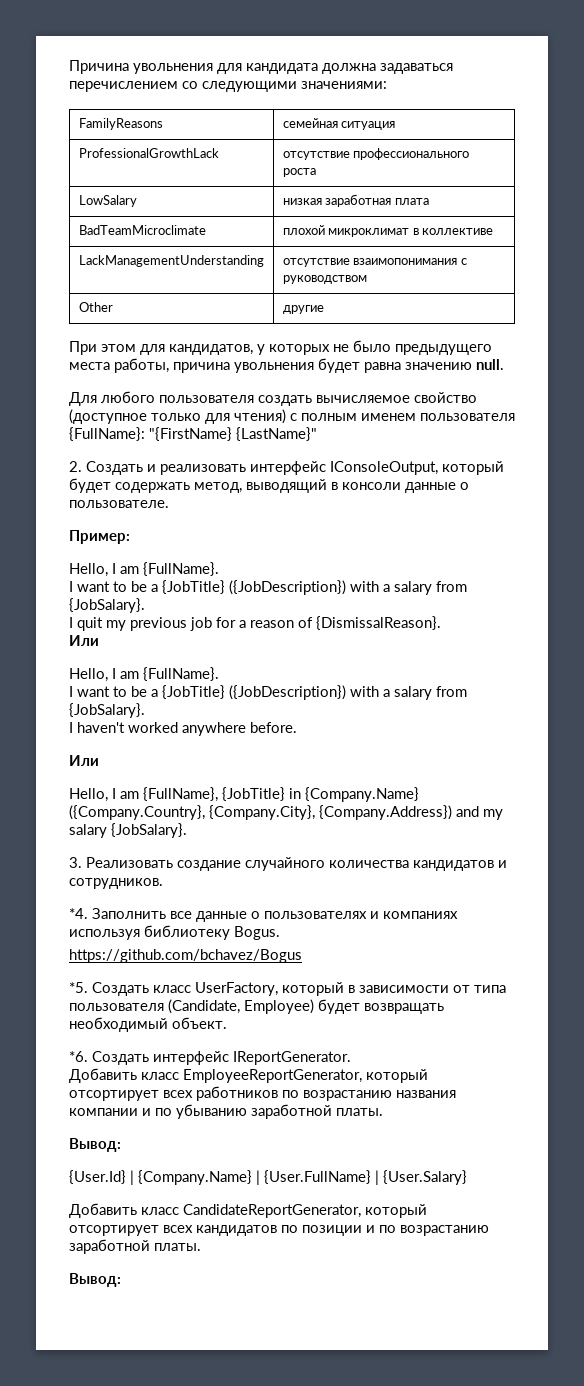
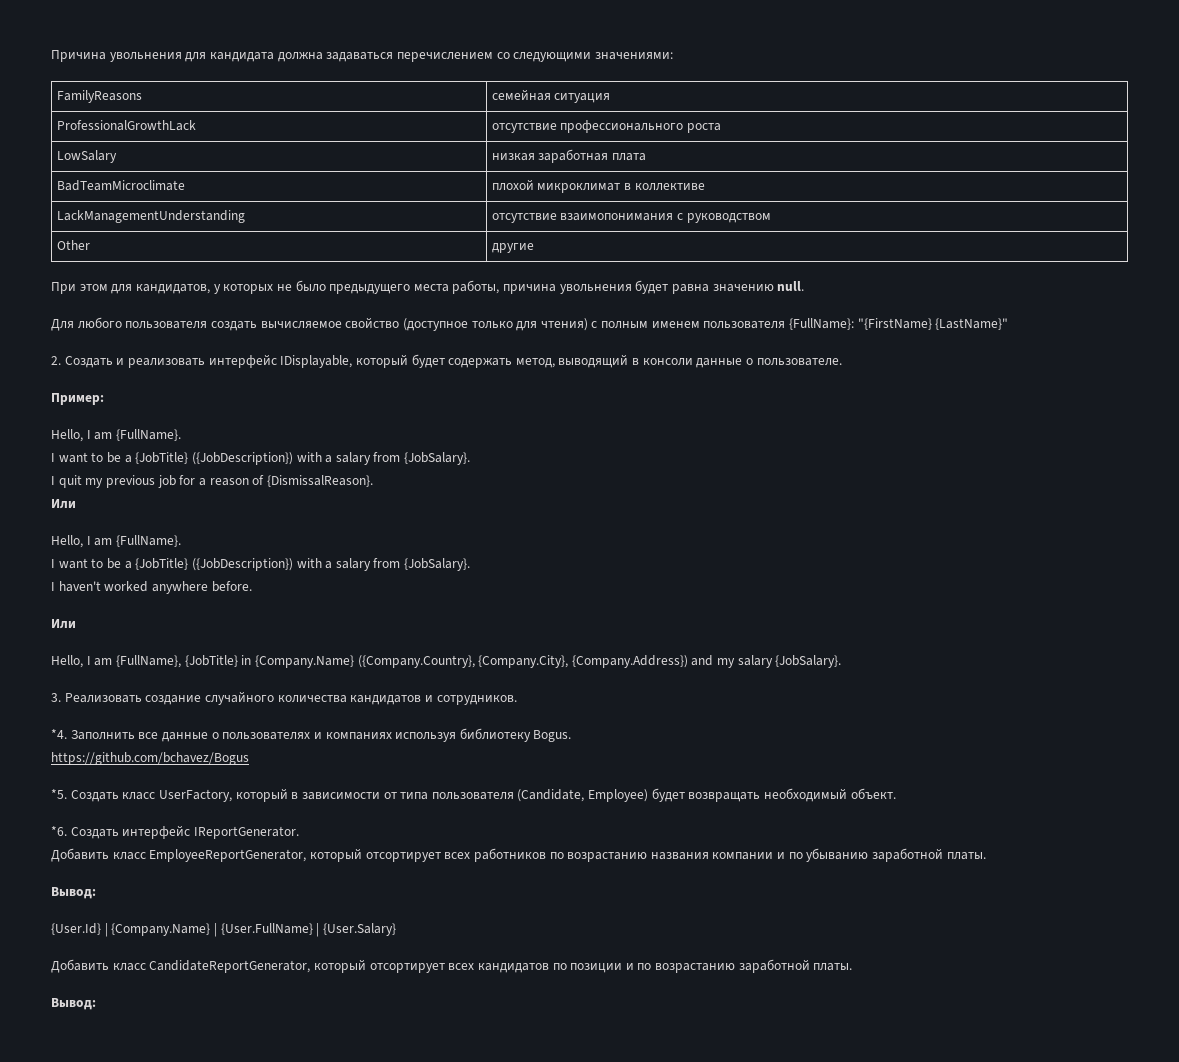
[330,461,438,475] IConsoleOutput, -> [280,355,353,368] IDisplayable,

